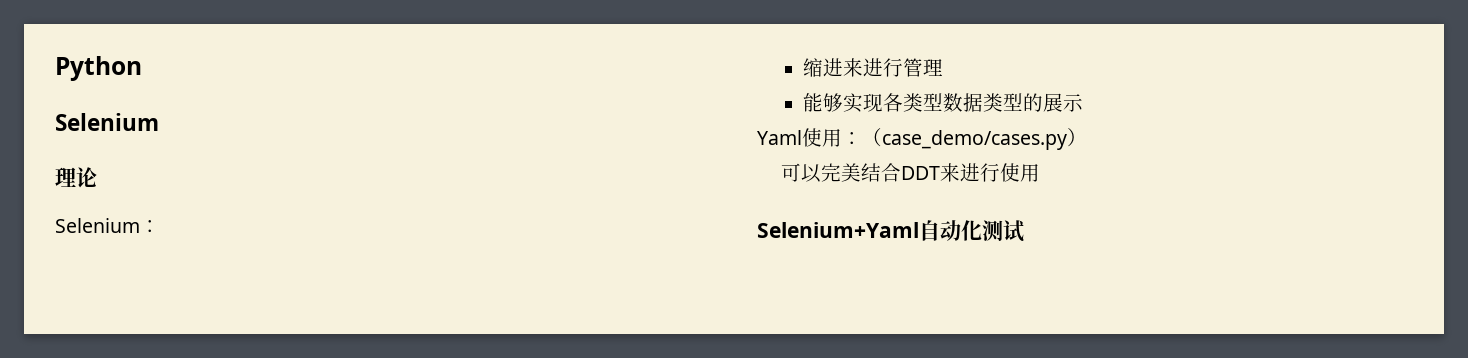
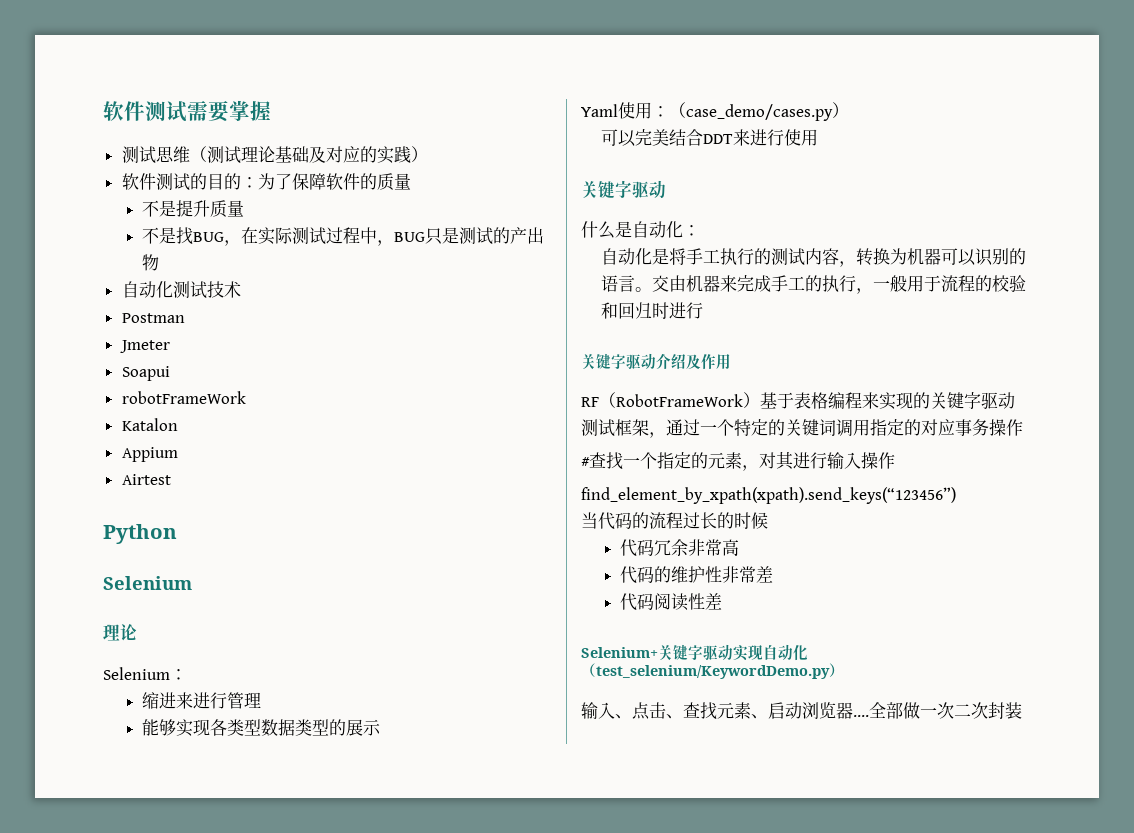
(55, 68) none -> [103,100,272,122] [121,146,428,164] [121,173,411,191] [141,200,244,218] [141,227,544,246] [141,254,159,271] [121,281,241,299] [121,313,185,323] [119,340,170,353] [121,366,170,381] [121,391,246,404] [121,418,178,431] [121,447,178,462] [121,474,171,485] 软件测试需要掌握 // 测试思维（测试理论基础及对应的实践） // 软件测试的目的：为了保障软件的质量 // 不是提升质量 // 不是找BUG，在实际测试过程中，BUG只是测试的产出物 // 自动化测试技术 // Postman // Jmeter // Soapui // robotFrameWork // Katalon // Appium // Airtest //
[757,220,1024,242] Selenium+Yaml自动化测试 -> [581,180,666,199] [581,221,700,239] [601,248,1027,267] [601,275,1027,294] [601,302,704,319] [581,353,731,370] [581,392,1015,410] [581,419,1023,438] [581,451,895,471] [581,487,956,504] [581,512,768,530] [619,539,739,557] [619,566,773,584] [619,593,722,611] [581,644,808,661] [581,663,844,679] [581,702,1022,720] 关键字驱动 // 什么是自动化： // 自动化是将手工执行的测试内容，转换为机器可以识别的语言。交由机器来完成手工的执行，一般用于流程的校验和回归时进行 // 关键字驱动介绍及作用 // RF（RobotFrameWork）基于表格编程来实现的关键字驱动测试框架，通过一个特定的关键词调用指定的对应事务操作 // #查找一个指定的元素，对其进行输入操作 // find_element_by_xpath(xpath).send_keys(“123456”) // 当代码的流程过长的时候 // 代码冗余非常高 // 代码的维护性非常差 // 代码阅读性差 // Selenium+关键字驱动实现自动化（test_selenium/KeywordDemo.py） // 输入、点击、查找元素、启动浏览器....全部做一次二次封装

